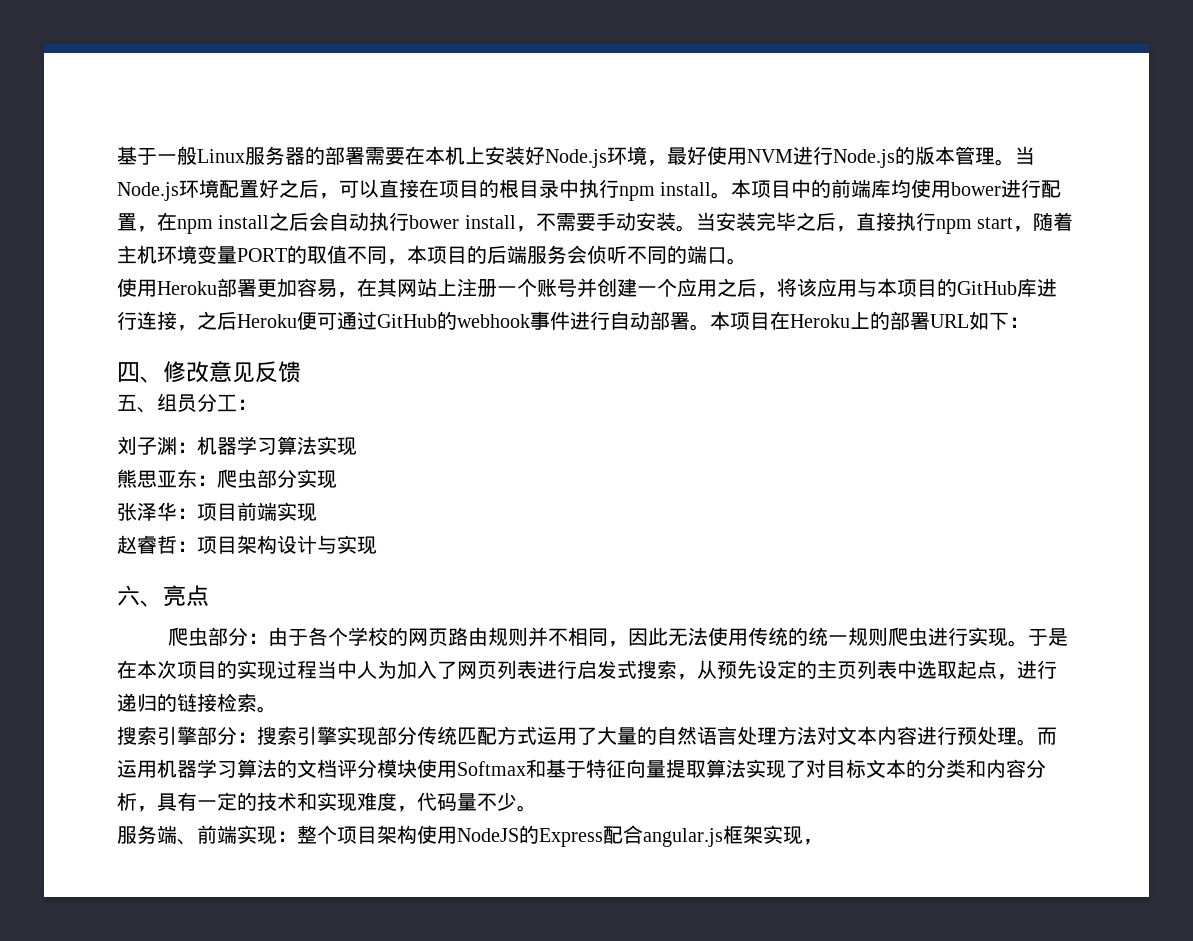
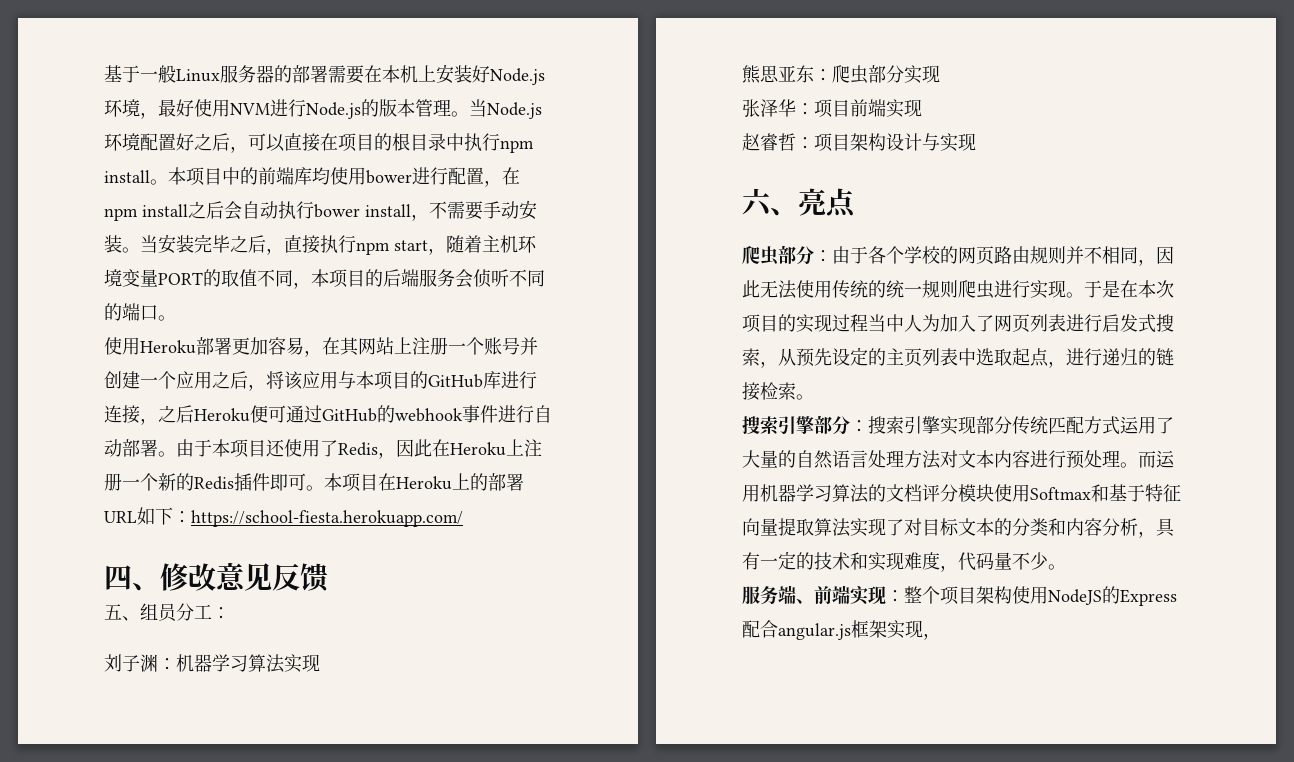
(710, 327) none -> [176,439,542,459] [104,473,324,491] 由于本项目还使用了Redis，因此在Heroku上注册一个新的Redis插件即可。
(1029, 322) none -> [191,510,463,527] https://school-fiesta.herokuapp.com/

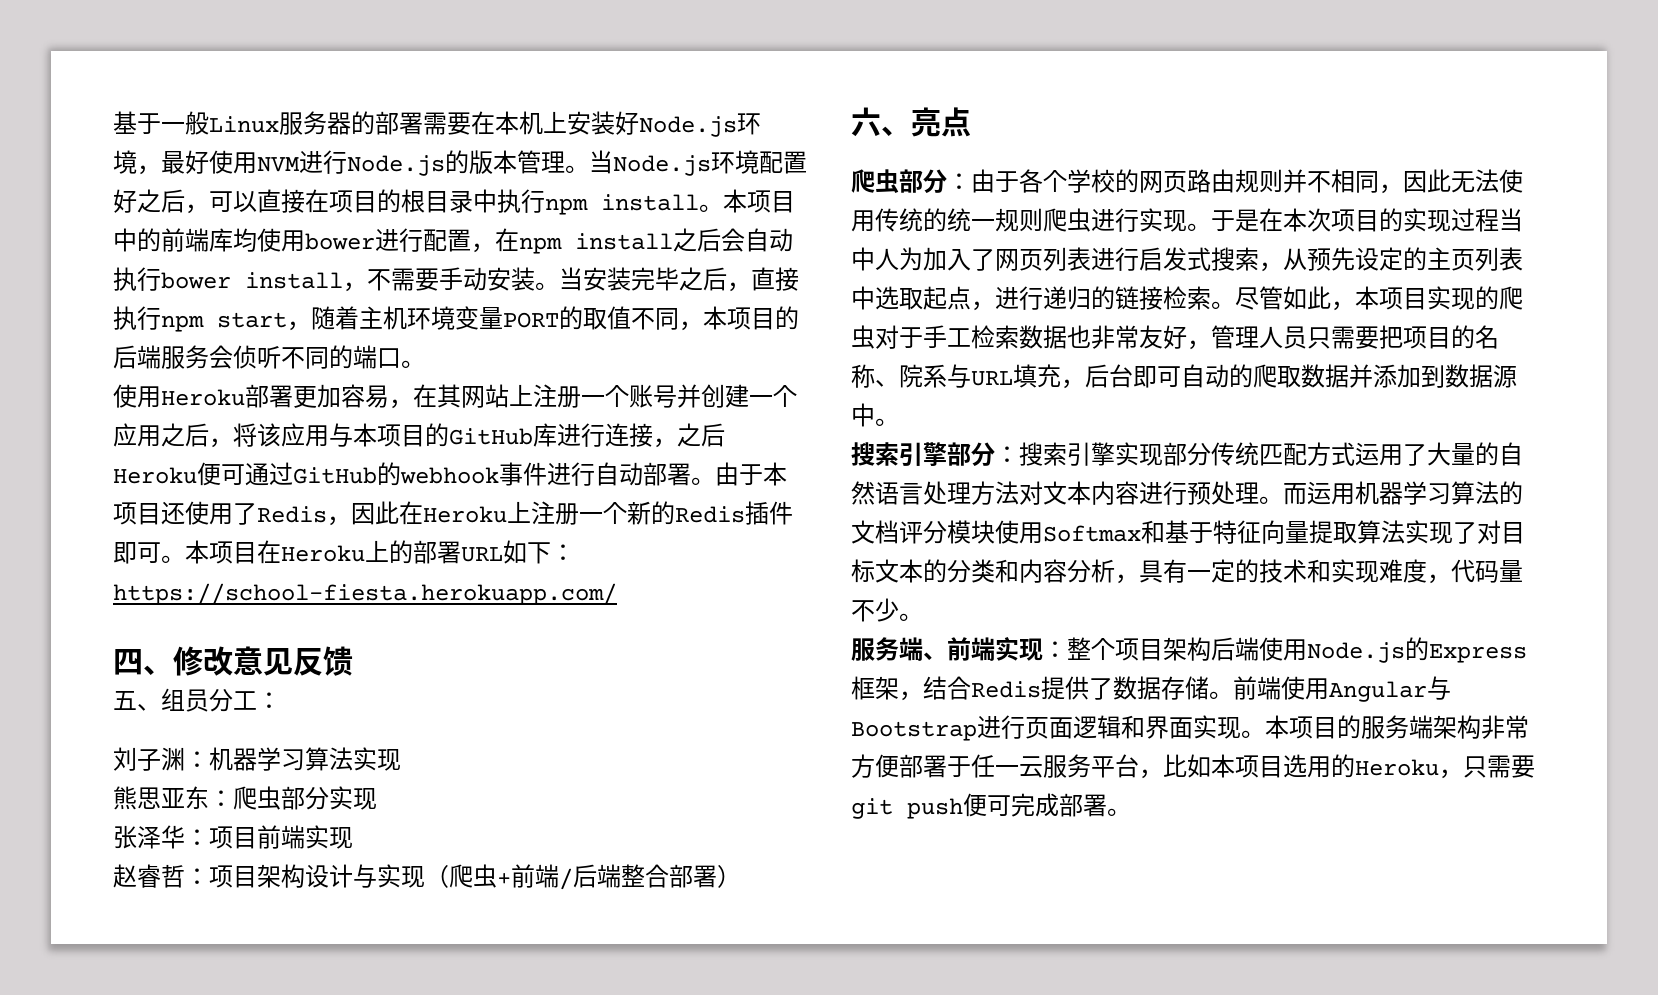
(976, 142) none -> [425,864,741,890] （爬虫+前端/后端整合部署）
(814, 397) none -> [1235,286,1523,311] [851,325,1499,350] [851,364,1517,389] [851,403,899,427] 尽管如此，本项目实现的爬虫对于手工检索数据也非常友好，管理人员只需要把项目的名称、院系与URL填充，后台即可自动的爬取数据并添加到数据源中。
[1012,586,1177,606] [742,620,941,640] 使用NodeJS的Express配合angular.js框架实现， -> [1211,637,1527,663] [851,676,1451,702] [851,715,1529,741] [851,754,1535,779] [851,793,1131,819] 后端使用Node.js的Express框架，结合Redis提供了数据存储。前端使用Angular与Bootstrap进行页面逻辑和界面实现。本项目的服务端架构非常方便部署于任一云服务平台，比如本项目选用的Heroku，只需要git push便可完成部署。

